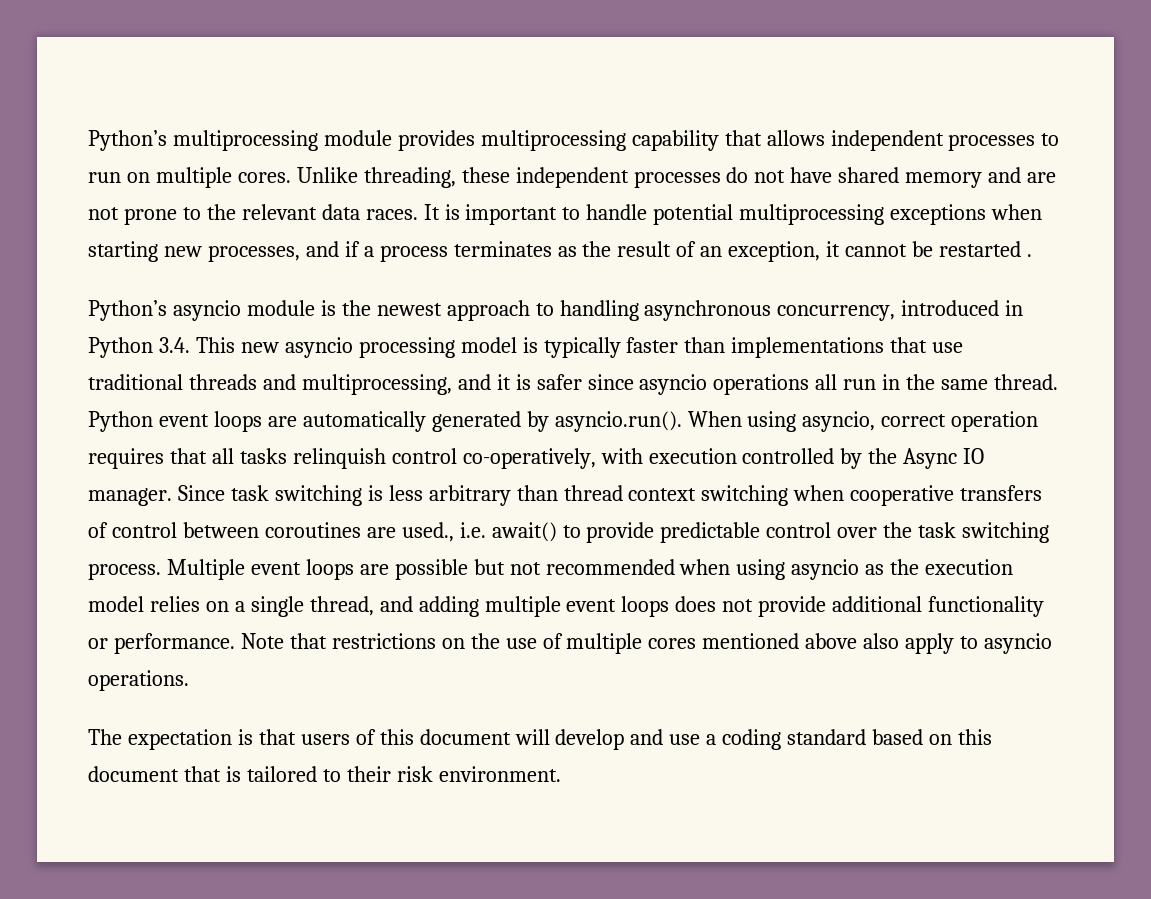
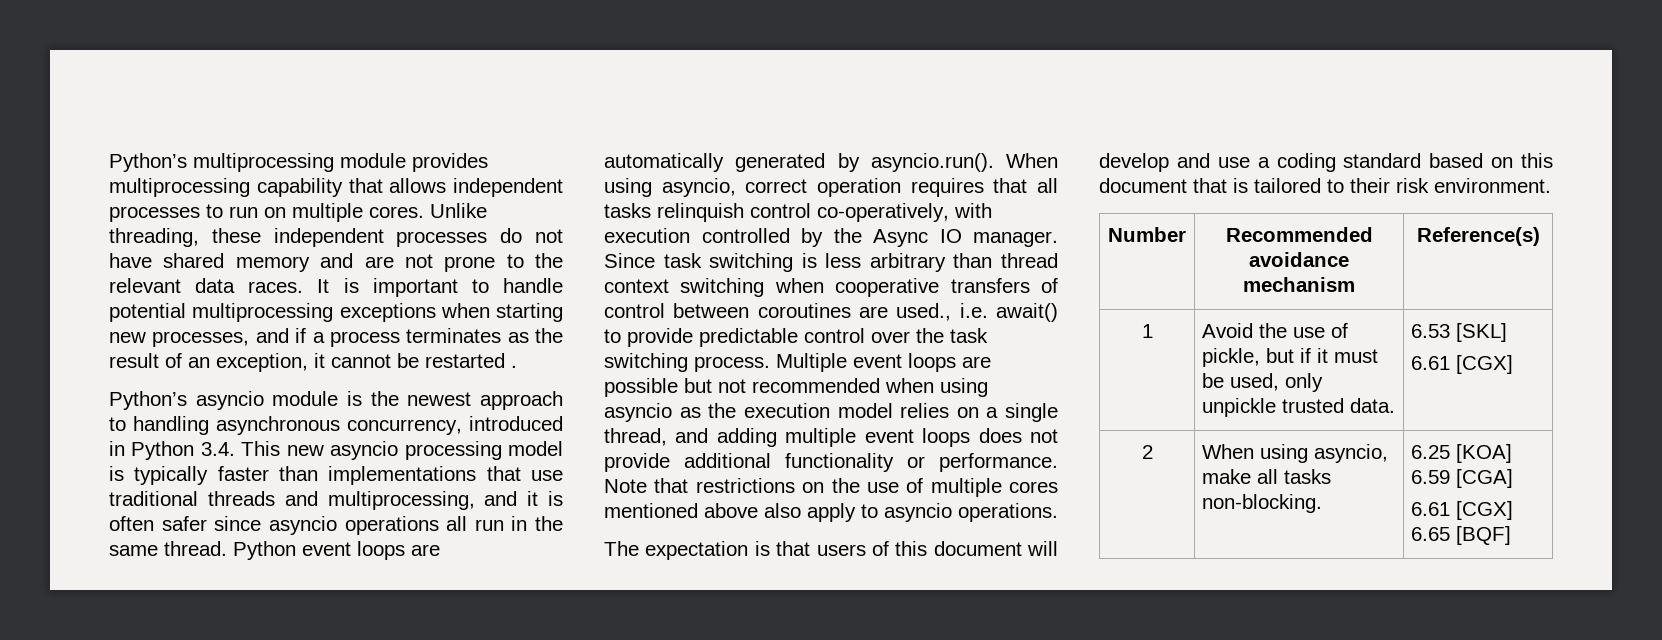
(531, 382) none -> [109,516,154,531] often
(561, 774) none -> [1108,227,1186,242] [1225,227,1373,242] [1249,252,1349,267] [1243,277,1355,292] [1416,227,1540,246] [1141,324,1153,338] [1202,323,1349,338] [1202,348,1379,367] [1202,373,1324,392] [1202,398,1396,417] [1411,323,1508,342] [1411,355,1514,374] [1141,445,1153,459] [1202,444,1389,463] [1202,469,1332,484] [1202,494,1323,513] [1411,444,1513,463] [1411,469,1514,488] [1411,501,1514,520] [1411,526,1512,545] // Number | Recommended avoidance mechanism | Reference(s) // 1 | Avoid the use of pickle, but if it must be used, only unpickle trusted data. | 6.53 [SKL] // 6.61 [CGX] // 2 | When using asyncio, make all tasks non-blocking. | 6.25 [KOA] 6.59 [CGA] // 6.61 [CGX] 6.65 [BQF]

